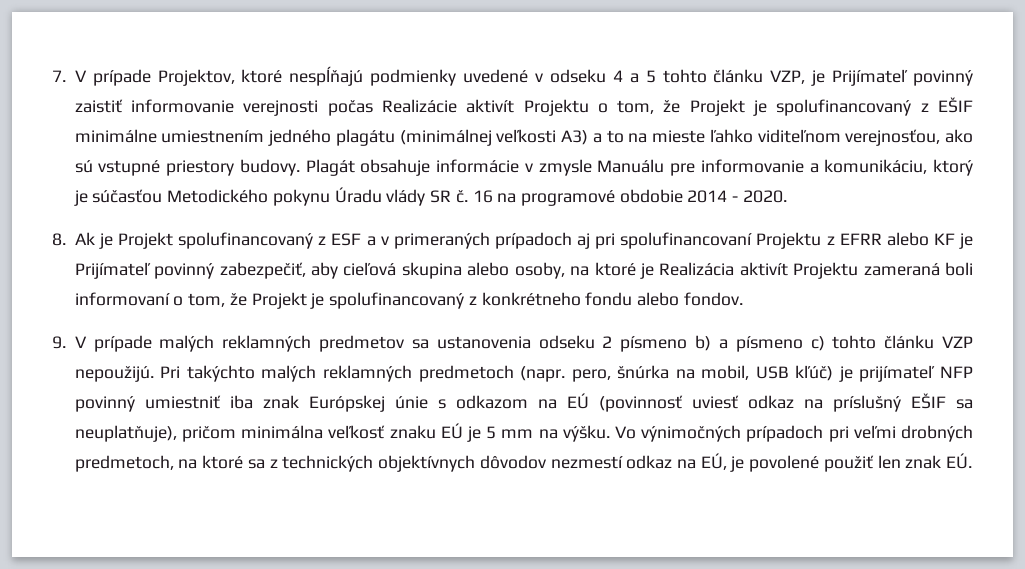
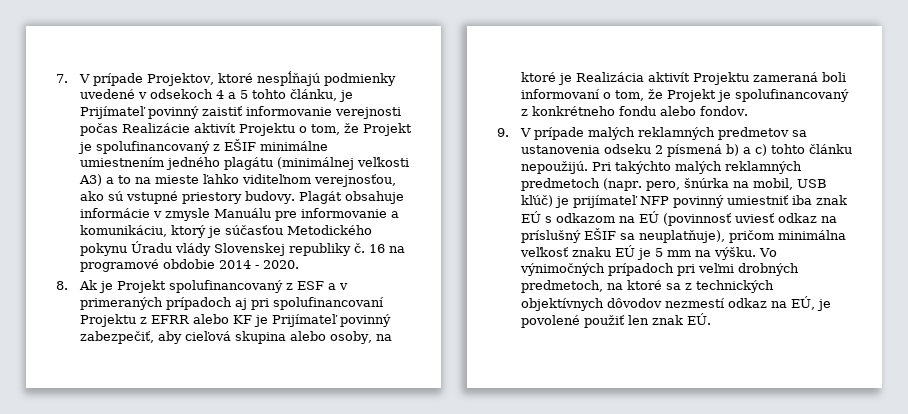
[549,69,606,83] odseku -> [149,89,213,99] odsekoch
[713,69,806,84] článku VZP, -> [289,89,337,101] článku,
[430,190,452,203] SR -> [213,243,351,256] Slovenskej republiky
[620,336,688,352] písmeno -> [666,144,722,157] písmená
[735,336,803,352] písmeno -> (751, 150) none
[942,336,973,348] VZP -> (852, 149) none
[308,395,428,412] Európskej únie -> [520,211,541,223] EÚ

